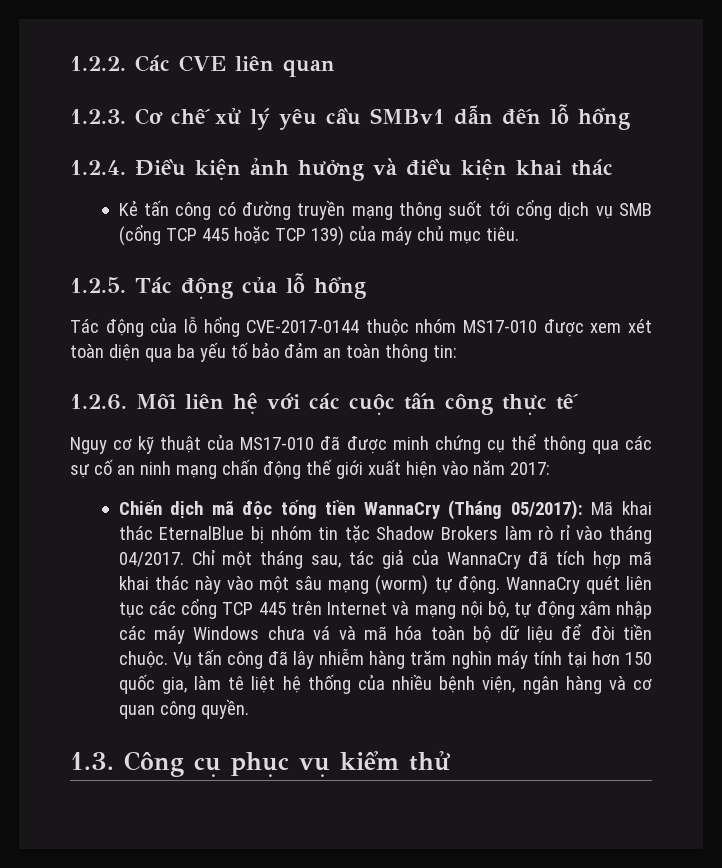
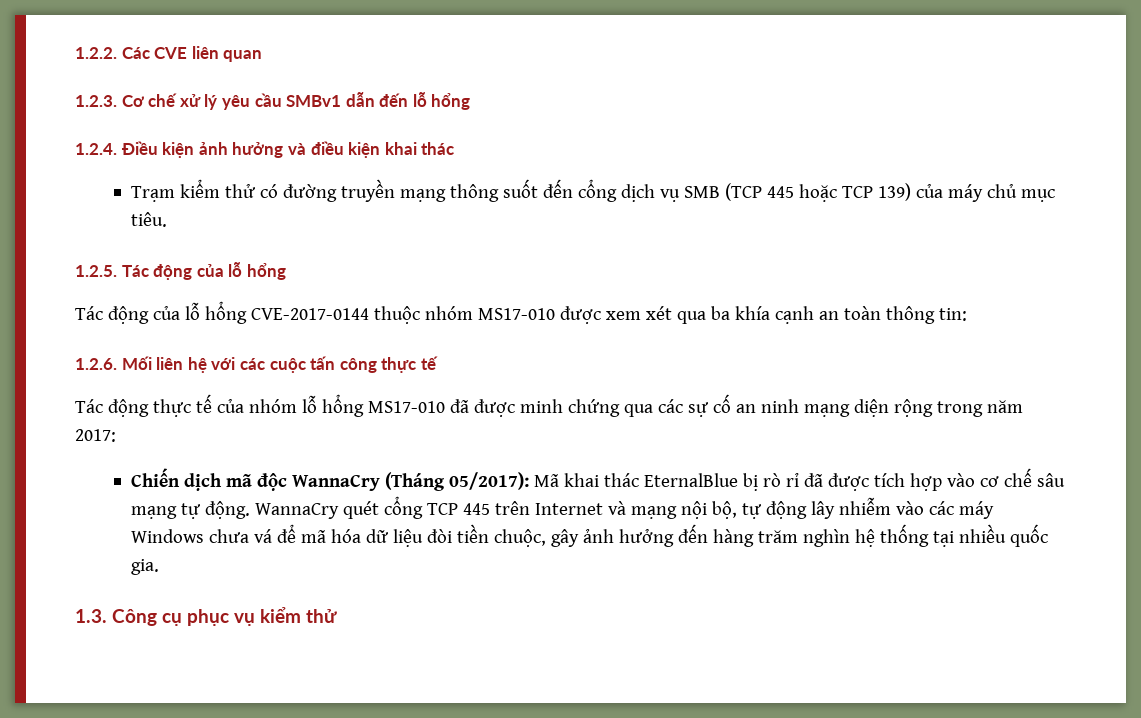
[118,200,212,220] Kẻ tấn công -> [130,179,256,202] Trạm kiểm thử
[488,201,510,216] tới -> [542,179,573,198] đến
[118,224,197,246] (cổng TCP -> [724,183,762,201] (TCP
[70,342,318,362] toàn diện qua ba yếu tố bảo đảm -> [676,306,814,324] qua ba khía cạnh
[70,434,235,454] Nguy cơ kỹ thuật của -> [75,394,364,417] Tác động thực tế của nhóm lỗ hổng
[486,433,586,454] cụ thể thông -> (620, 408) none
[221,459,468,479] chấn động thế giới xuất hiện vào -> [853,399,983,417] diện rộng trong
[280,500,356,519] tống tiền -> (287, 482) none
[270,524,652,544] [118,549,653,569] [118,576,290,594] nhóm tin tặc Shadow Brokers làm rò rỉ vào tháng 04/2017. Chỉ một tháng sau, tác giả của WannaCry đã tích hợp mã khai thác này vào một -> [762,468,1032,491] rò rỉ đã được tích hợp vào cơ chế
[375,575,429,595] (worm) -> (177, 512) none
[626,576,653,590] [118,601,176,618] liên tục các -> (379, 510) none
[579,601,653,619] xâm nhập -> [810,497,924,519] lây nhiễm vào
[338,626,356,640] và -> [276,524,296,543] để
[430,626,492,643] toàn bộ -> (361, 536) none
[561,623,583,640] để -> (423, 538) none
[118,648,653,669] [118,674,652,694] [118,699,249,719] chuộc. Vụ tấn công đã lây nhiễm hàng trăm nghìn máy tính tại hơn 150 quốc gia, làm tê liệt hệ thống của nhiều bệnh viện, ngân hàng và cơ quan công quyền. -> [493,524,1048,547] [130,559,159,575] chuộc, gây ảnh hưởng đến hàng trăm nghìn hệ thống tại nhiều quốc gia.

